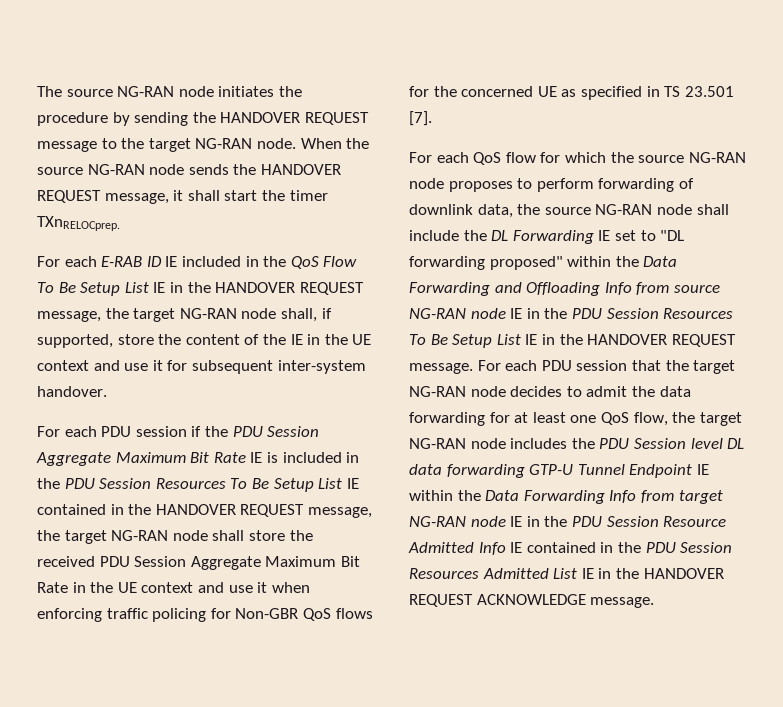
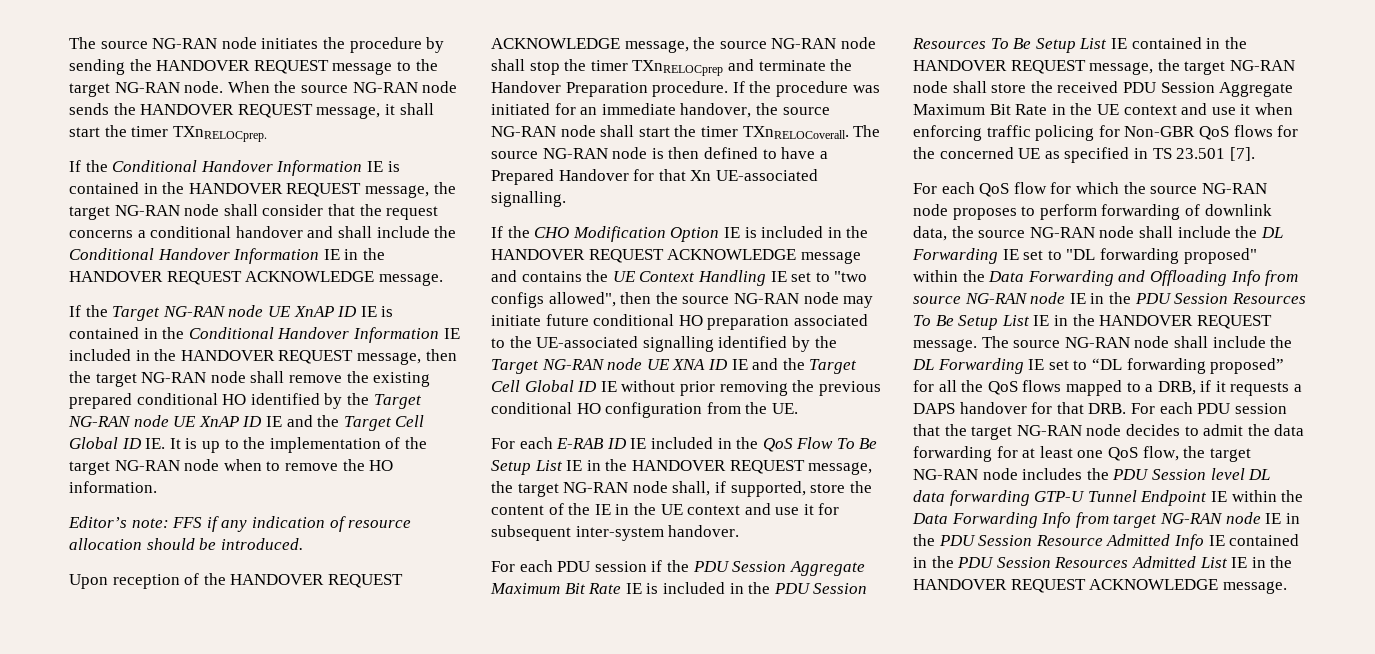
(120, 223) none -> [69,160,400,176] [69,182,456,198] [69,204,439,220] [69,226,457,238] [69,248,385,264] [69,271,443,286] [69,305,394,321] [69,327,460,343] [69,349,457,365] [69,371,431,387] [69,393,422,409] [68,415,425,431] [69,437,427,453] [69,459,394,475] [69,481,157,493] [68,516,412,532] [69,538,303,550] [69,573,403,589] [491,37,876,53] [491,59,853,76] [491,81,880,97] [491,103,830,118] [491,125,881,139] [491,147,828,159] [491,169,818,185] [491,191,566,207] [491,226,869,242] [491,249,861,264] [491,270,868,286] [491,292,874,308] [491,314,868,330] [491,336,837,352] [491,358,858,374] [491,380,881,396] [491,402,798,418] // If the Conditional Handover Information IE is contained in the HANDOVER REQUEST message, the target NG-RAN node shall consider that the request concerns a conditional handover and shall include the Conditional Handover Information IE in the HANDOVER REQUEST ACKNOWLEDGE message. // If the Target NG-RAN node UE XnAP ID IE is contained in the Conditional Handover Information IE included in the HANDOVER REQUEST message, then the target NG-RAN node shall remove the existing prepared conditional HO identified by the Target NG-RAN node UE XnAP ID IE and the Target Cell Global ID IE. It is up to the implementation of the target NG-RAN node when to remove the HO information. // Editor’s note: FFS if any indication of resource allocation should be introduced. // Upon reception of the HANDOVER REQUEST ACKNOWLEDGE message, the source NG-RAN node shall stop the timer TXnRELOCprep and terminate the Handover Preparation procedure. If the procedure was initiated for an immediate handover, the source NG-RAN node shall start the timer TXnRELOCoverall. The source NG-RAN node is then defined to have a Prepared Handover for that Xn UE-associated signalling. // If the CHO Modification Option IE is included in the HANDOVER REQUEST ACKNOWLEDGE message and contains the UE Context Handling IE set to "two configs allowed", then the source NG-RAN node may initiate future conditional HO preparation associated to the UE-associated signalling identified by the Target NG-RAN node UE XNA ID IE and the Target Cell Global ID IE without prior removing the previous conditional HO configuration from the UE.
(473, 368) none -> [981,336,1293,348] [912,358,1285,374] [913,380,1303,396] [913,402,1127,414] The source NG-RAN node shall include the DL Forwarding IE set to “DL forwarding proposed” for all the QoS flows mapped to a DRB, if it requests a DAPS handover for that DRB.

